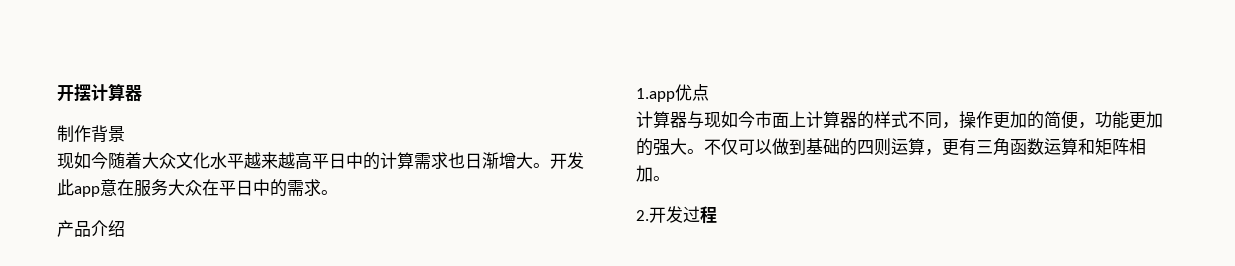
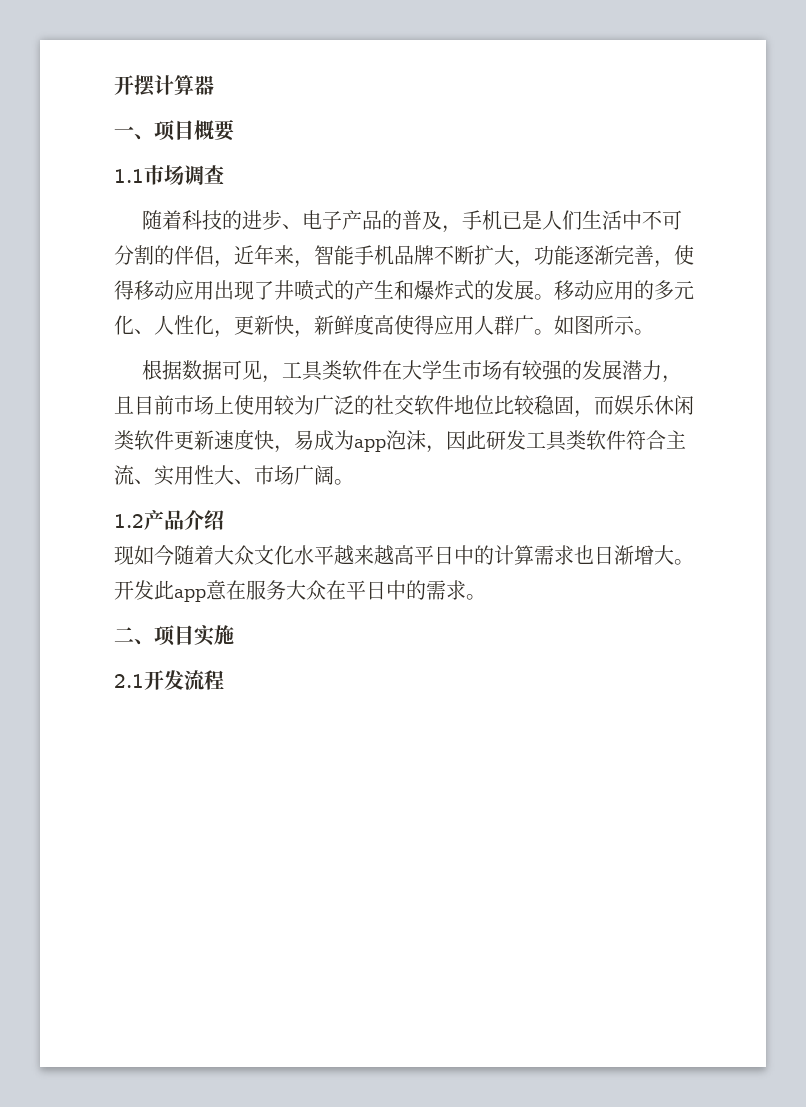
[57,125,125,142] 制作背景 -> [114,120,235,141] [114,165,224,185] [142,210,683,233] [114,245,694,268] [114,280,694,301] [114,314,654,338] [142,360,683,383] [114,395,694,418] [114,429,686,453] [114,465,354,486] [114,510,224,530] 一、项目概要 // 1.1市场调查 // 随着科技的进步、电子产品的普及，手机已是人们生活中不可分割的伴侣，近年来，智能手机品牌不断扩大，功能逐渐完善，使得移动应用出现了井喷式的产生和爆炸式的发展。移动应用的多元化、人性化，更新快，新鲜度高使得应用人群广。如图所示。 // 根据数据可见，工具类软件在大学生市场有较强的发展潜力，且目前市场上使用较为广泛的社交软件地位比较稳固，而娱乐休闲类软件更新速度快，易成为app泡沫，因此研发工具类软件符合主流、实用性大、市场广阔。 // 1.2产品介绍
[57,220,125,237] [636,84,709,102] [636,111,1163,129] [636,138,1146,156] [636,165,670,182] [636,206,700,223] 产品介绍 // 1.app优点 // 计算器与现如今市面上计算器的样式不同，操作更加的简便，功能更加的强大。不仅可以做到基础的四则运算，更有三角函数运算和矩阵相加。 // 2.开发过 -> [114,625,234,646] [114,670,205,690] 二、项目实施 // 2.1开发流

